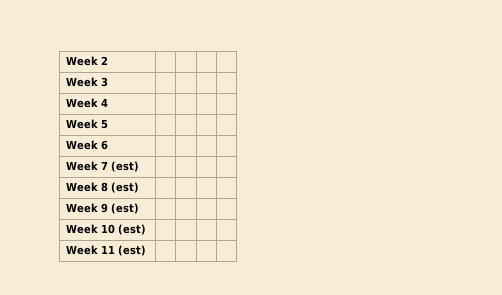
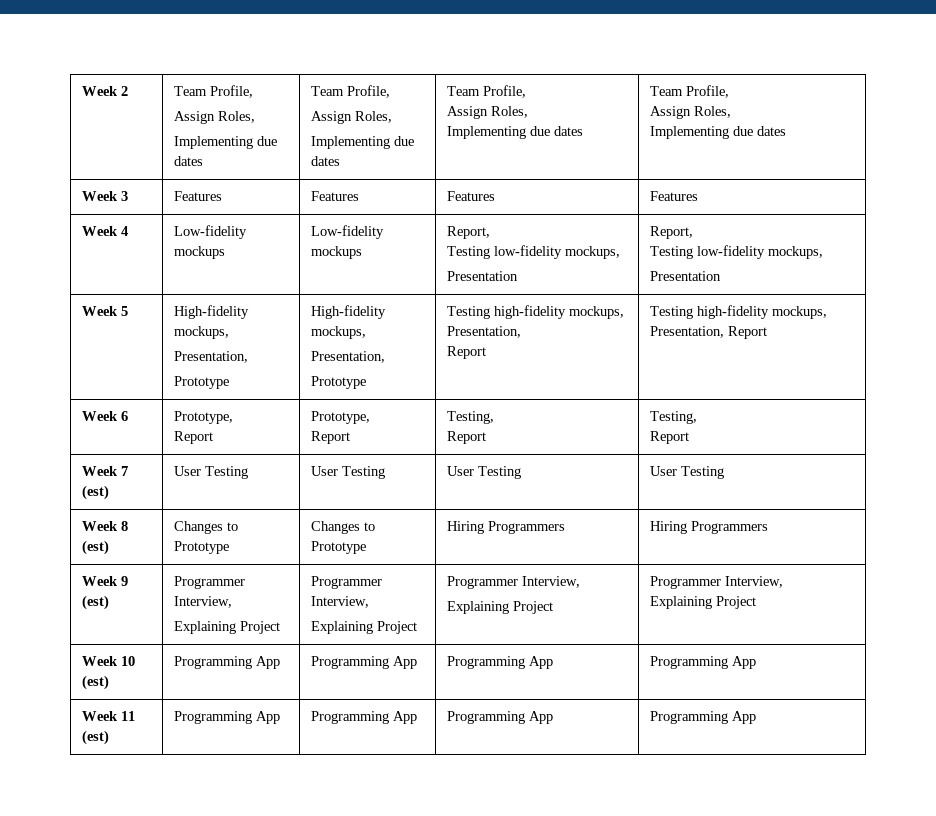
[66,77,109,87] [66,98,109,108] [66,119,109,129] [66,140,109,150] [66,161,140,172] [66,182,140,193] [66,203,140,214] [66,224,147,235] [66,245,147,256] | | | // Week 3 | | | | // Week 4 | | | | // Week 5 | | | | // Week 6 | | | | // Week 7 (est) | | | | // Week 8 (est) | | | | // Week 9 (est) | | | | // Week 10 (est) | | | | // Week 11 (est) | | | | -> [174,85,254,98] [174,111,256,124] [174,136,278,149] [174,156,204,166] [311,85,391,98] [311,111,393,124] [311,136,415,149] [311,156,341,166] [447,85,527,98] [447,106,529,119] [447,126,584,139] [650,85,730,98] [650,106,732,119] [650,126,787,139] [82,191,129,201] [174,191,223,201] [311,191,360,201] [447,191,496,201] [650,191,699,201] [82,226,129,236] [174,225,248,239] [174,246,226,259] [311,225,385,239] [311,246,363,259] [447,226,491,239] [447,245,621,259] [447,271,519,281] [650,226,694,239] [650,245,824,259] [650,271,722,281] [82,306,129,316] [174,305,250,319] [174,326,230,339] [174,351,249,363] [174,376,230,389] [311,305,387,319] [311,326,367,339] [311,351,386,363] [311,376,367,389] [447,305,625,319] [447,326,522,338] [447,346,487,359] [650,305,828,319] [650,326,768,339] [82,411,129,421] [174,411,234,424] [174,431,214,444] [311,411,371,424] [311,431,351,444] [447,411,495,424] [447,431,487,444] [650,411,698,424] [650,431,690,444] [82,466,129,476] [82,485,110,500] [174,466,249,479] [311,466,386,479] [447,466,522,479] [650,466,725,479] [82,521,129,531] [82,540,110,555] [174,521,239,534] [174,541,230,554] [311,521,376,534] [311,541,367,554] [447,521,566,534] [650,521,769,534] [82,576,129,586] [82,595,110,610] [174,576,246,589] [174,596,233,608] [174,621,281,634] [311,576,383,589] [311,596,370,608] [311,621,418,634] [447,576,581,589] [447,601,554,614] [650,576,784,589] [650,596,757,609] [82,656,136,666] [82,675,110,690] [174,656,281,669] [311,656,418,669] [447,656,554,669] [650,656,757,669] [82,711,136,721] [82,730,110,745] [174,711,281,724] [311,711,418,724] [447,711,554,724] [650,711,757,724] Team Profile, // Assign Roles, // Implementing due dates | Team Profile, // Assign Roles, // Implementing due dates | Team Profile, // Assign Roles, // Implementing due dates | Team Profile, // Assign Roles, // Implementing due dates // Week 3 | Features | Features | Features | Features // Week 4 | Low-fidelity mockups | Low-fidelity mockups | Report, // Testing low-fidelity mockups, // Presentation | Report, // Testing low-fidelity mockups, // Presentation // Week 5 | High-fidelity mockups, // Presentation, // Prototype | High-fidelity mockups, // Presentation, // Prototype | Testing high-fidelity mockups, Presentation, // Report | Testing high-fidelity mockups, Presentation, Report // Week 6 | Prototype, // Report | Prototype, // Report | Testing, // Report | Testing, // Report // Week 7 (est) | User Testing | User Testing | User Testing | User Testing // Week 8 (est) | Changes to Prototype | Changes to Prototype | Hiring Programmers | Hiring Programmers // Week 9 (est) | Programmer Interview, // Explaining Project | Programmer Interview, // Explaining Project | Programmer Interview, // Explaining Project | Programmer Interview, // Explaining Project // Week 10 (est) | Programming App | Programming App | Programming App | Programming App // Week 11 (est) | Programming App | Programming App | Programming App | Programming App

